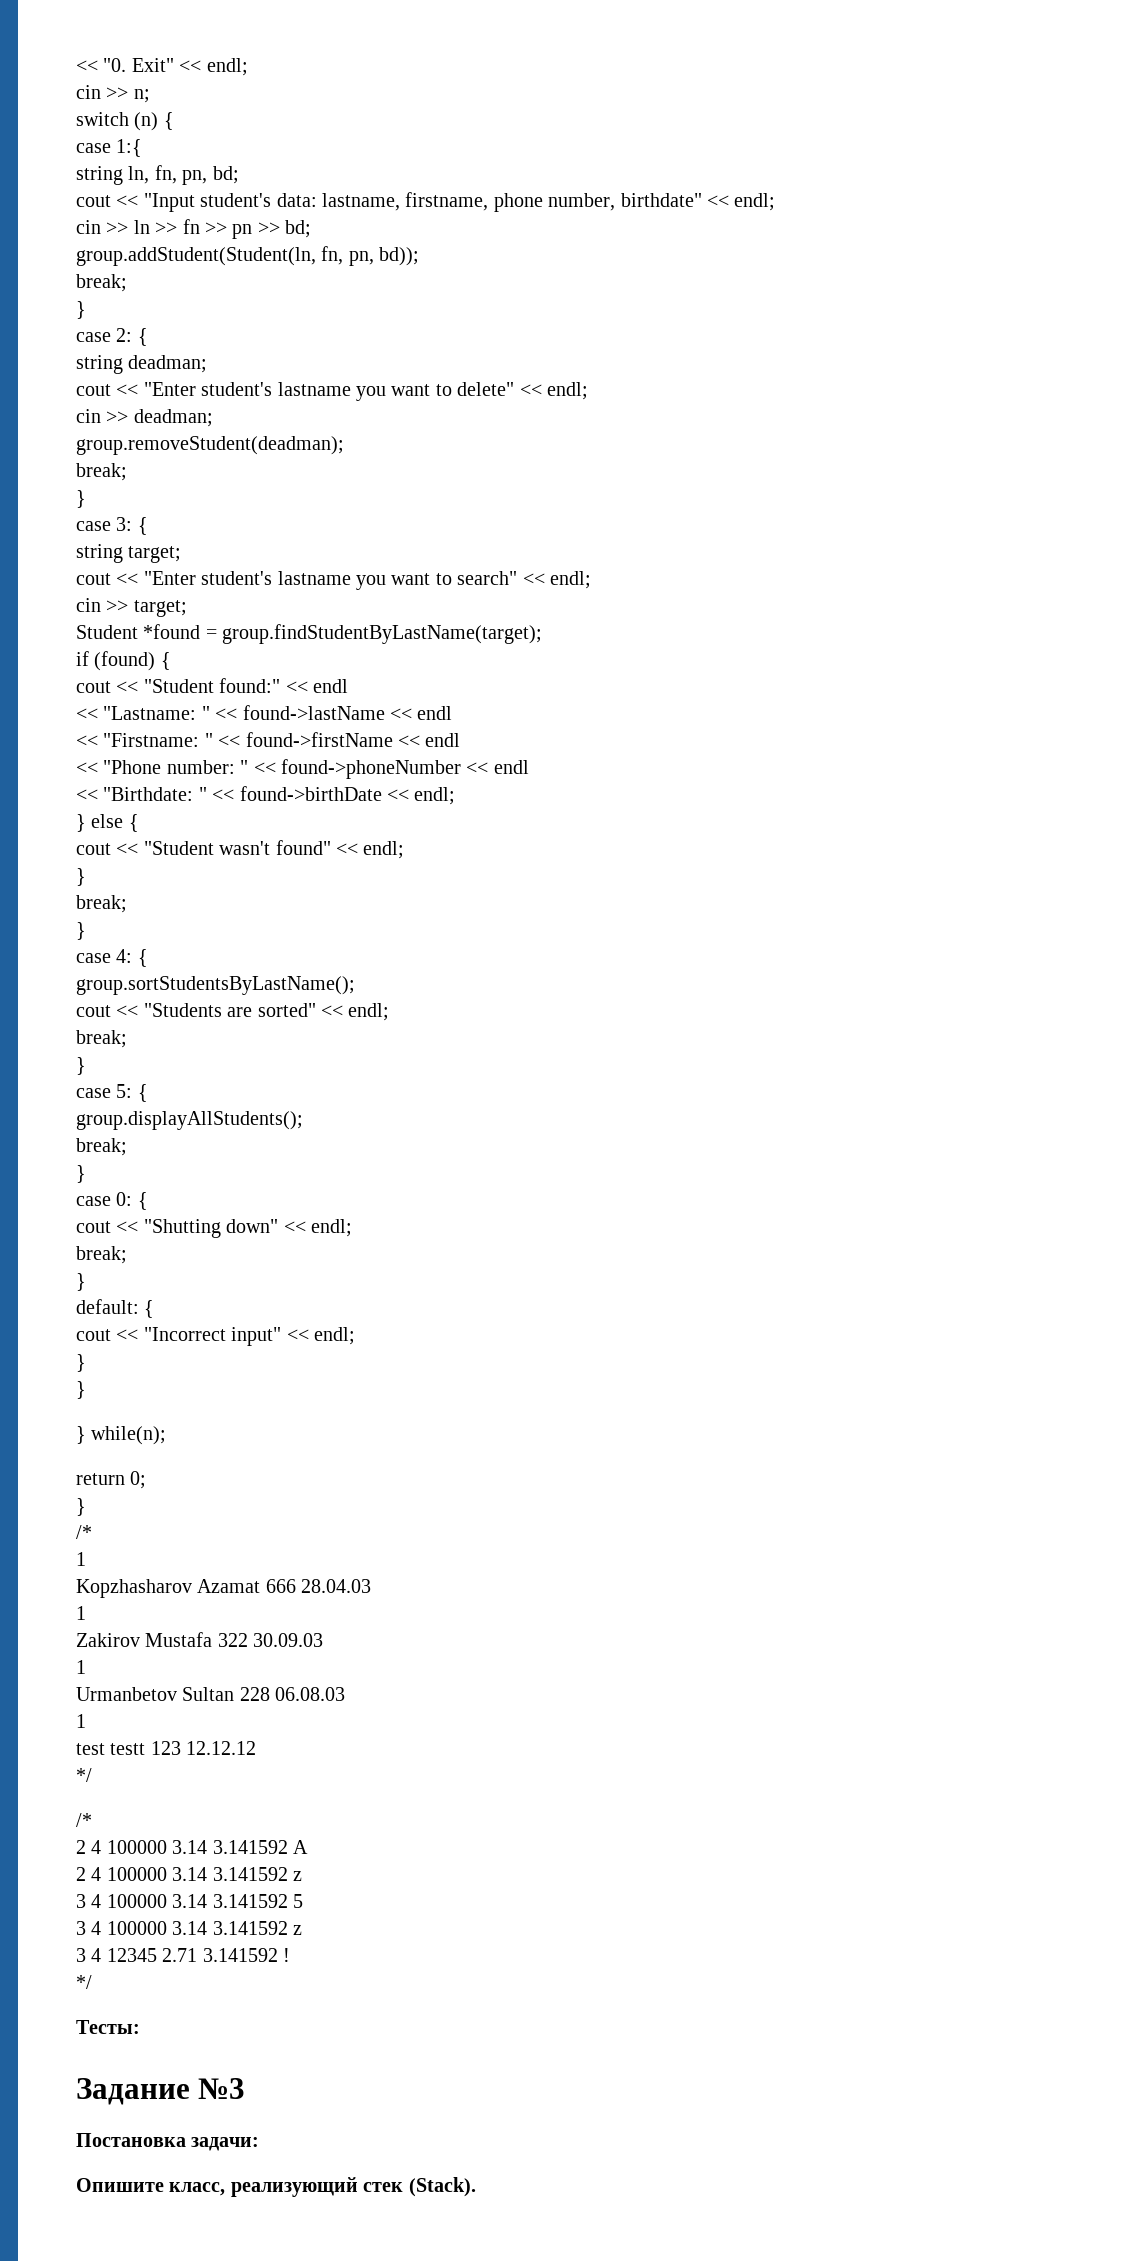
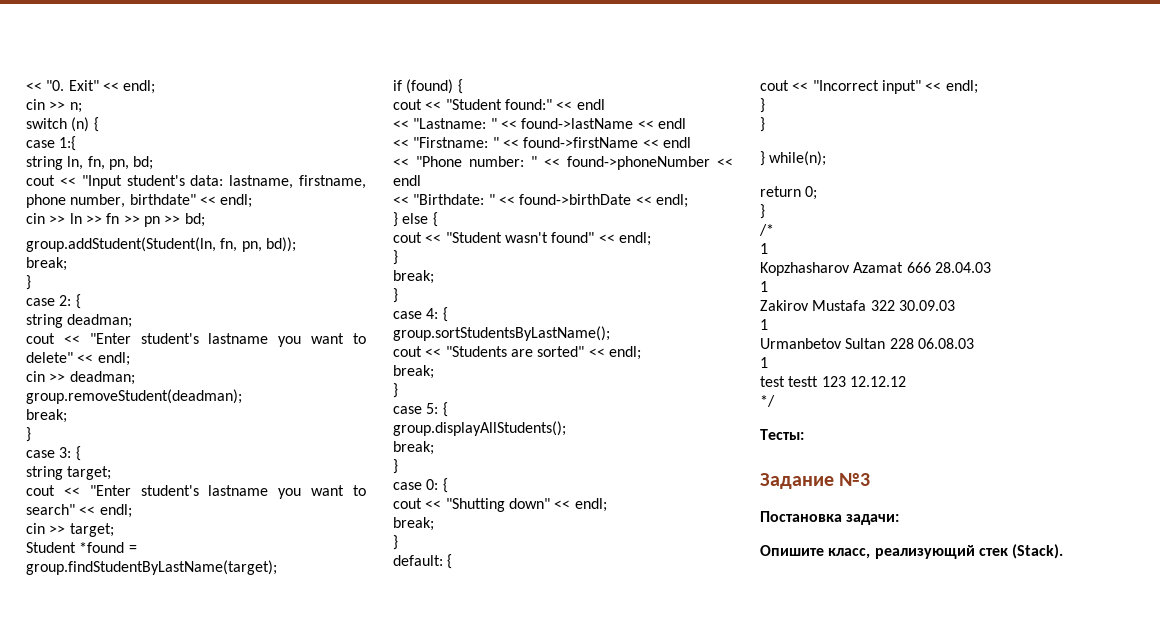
[76,1813,92,1827] [76,1840,308,1854] [76,1867,302,1881] [76,1894,303,1908] [76,1921,302,1935] [76,1948,290,1962] [76,1975,92,1989] // /* // 2 4 100000 3.14 3.141592 A // 2 4 100000 3.14 3.141592 z // 3 4 100000 3.14 3.141592 5 // 3 4 100000 3.14 3.141592 z // 3 4 12345 2.71 3.141592 ! // */ -> (775, 401) none

